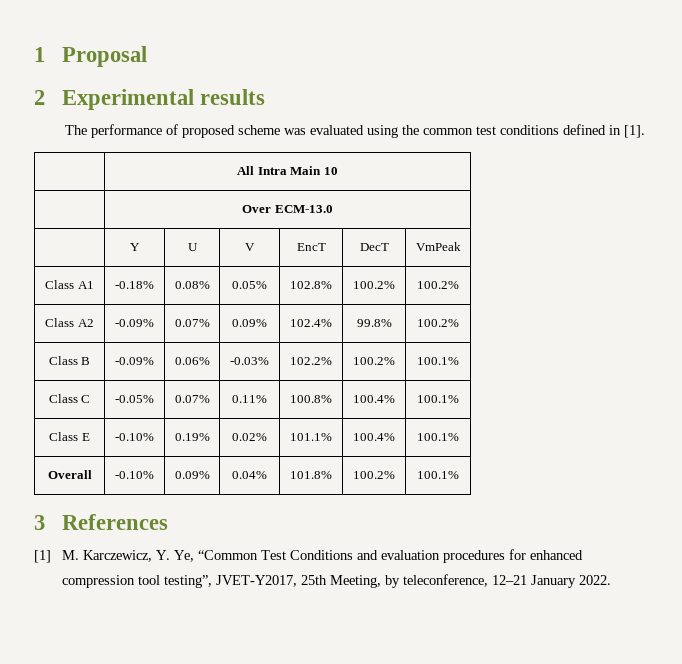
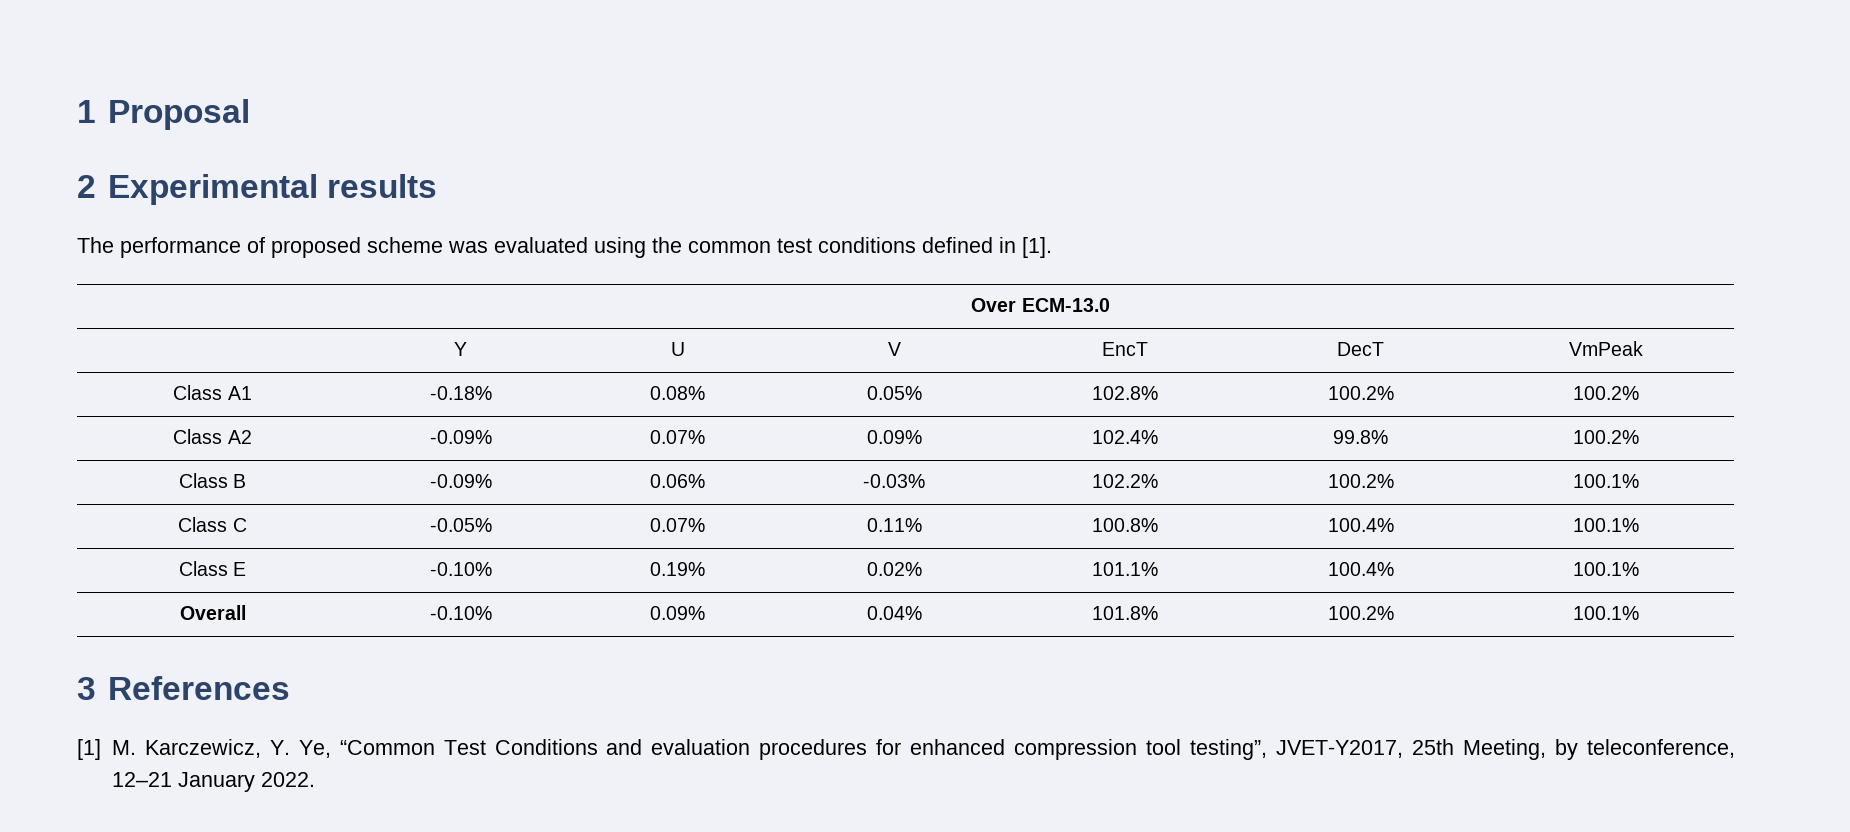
[237,166,338,175] // | All Intra Main 10 -> (1052, 247) none

